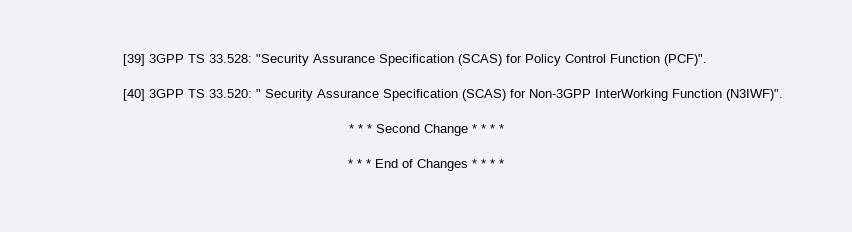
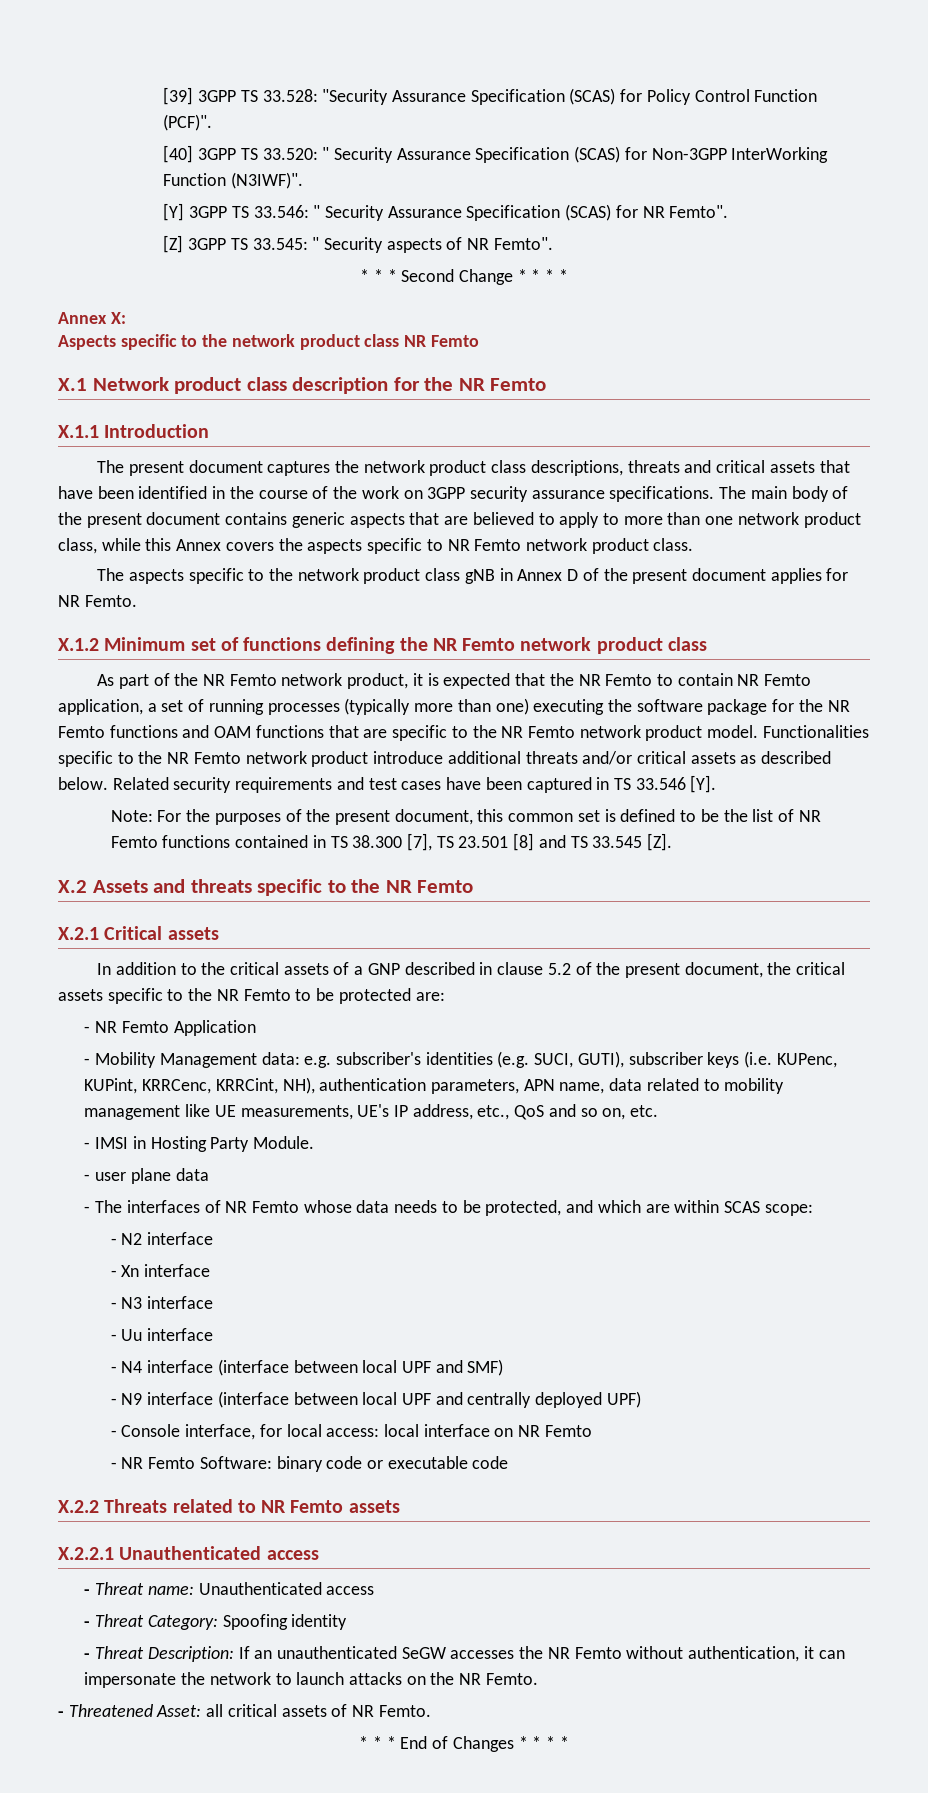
(784, 95) none -> [163,203,729,221] [163,235,553,253] // [Y] 3GPP TS 33.546: " Security Assurance Specification (SCAS) for NR Femto". // [Z] 3GPP TS 33.545: " Security aspects of NR Femto".
(504, 128) none -> [58,312,126,324] [58,334,479,350] [58,377,547,394] [58,424,210,438] [97,460,850,476] [58,486,849,502] [58,512,861,528] [58,538,694,554] [97,568,849,584] [58,595,137,607] [58,637,707,654] [97,673,812,689] [58,698,850,715] [58,725,869,741] [58,751,832,767] [58,775,717,793] [110,809,821,825] [110,833,673,851] [58,879,474,896] [58,926,219,940] [97,962,846,978] [58,988,445,1004] [84,1020,256,1036] [84,1051,837,1068] [84,1077,785,1094] [84,1104,659,1120] [84,1136,314,1152] [84,1168,209,1184] [84,1200,813,1216] [110,1232,214,1245] [110,1264,211,1277] [110,1296,214,1309] [110,1328,214,1341] [110,1359,504,1376] [110,1391,641,1408] [110,1424,592,1440] [110,1456,509,1472] [58,1499,400,1513] [58,1546,319,1560] [84,1582,375,1595] [84,1614,348,1630] [84,1646,845,1662] [84,1672,538,1688] [58,1704,431,1717] // Annex X: // Aspects specific to the network product class NR Femto // X.1 Network product class description for the NR Femto // X.1.1 Introduction // The present document captures the network product class descriptions, threats and critical assets that have been identified in the course of the work on 3GPP security assurance specifications. The main body of the present document contains generic aspects that are believed to apply to more than one network product class, while this Annex covers the aspects specific to NR Femto network product class. // The aspects specific to the network product class gNB in Annex D of the present document applies for NR Femto. // X.1.2 Minimum set of functions defining the NR Femto network product class // As part of the NR Femto network product, it is expected that the NR Femto to contain NR Femto application, a set of running processes (typically more than one) executing the software package for the NR Femto functions and OAM functions that are specific to the NR Femto network product model. Functionalities specific to the NR Femto network product introduce additional threats and/or critical assets as described below. Related security requirements and test cases have been captured in TS 33.546 [Y]. // Note: For the purposes of the present document, this common set is defined to be the list of NR Femto functions contained in TS 38.300 [7], TS 23.501 [8] and TS 33.545 [Z]. // X.2 Assets and threats specific to the NR Femto // X.2.1 Critical assets // In addition to the critical assets of a GNP described in clause 5.2 of the present document, the critical assets specific to the NR Femto to be protected are: // - NR Femto Application // - Mobility Management data: e.g. subscriber's identities (e.g. SUCI, GUTI), subscriber keys (i.e. KUPenc, KUPint, KRRCenc, KRRCint, NH), authentication parameters, APN name, data related to mobility management like UE measurements, UE's IP address, etc., QoS and so on, etc. // - IMSI in Hosting Party Module. // - user plane data // - The interfaces of NR Femto whose data needs to be protected, and which are within SCAS scope: // - N2 interface // - Xn interface // - N3 interface // - Uu interface // - N4 interface (interface between local UPF and SMF) // - N9 interface (interface between local UPF and centrally deployed UPF) // - Console interface, for local access: local interface on NR Femto // - NR Femto Software: binary code or executable code // X.2.2 Threats related to NR Femto assets // X.2.2.1 Unauthenticated access // - Threat name: Unauthenticated access // - Threat Category: Spoofing identity // - Threat Description: If an unauthenticated SeGW accesses the NR Femto without authentication, it can impersonate the network to launch attacks on the NR Femto. // - Threatened Asset: all critical assets of NR Femto.

